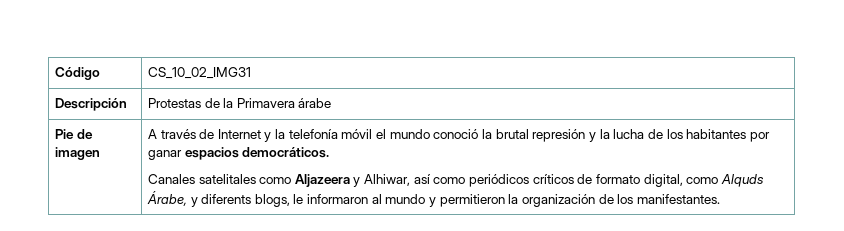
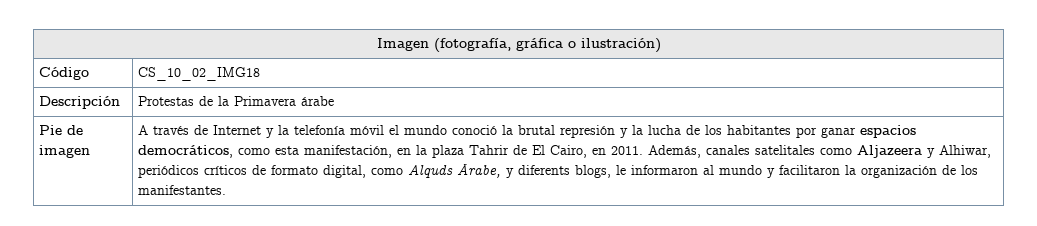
(54, 73) none -> [376,38,661,53] Imagen (fotografía, gráfica o ilustración) //
[147,67,251,79] CS_10_02_IMG31 -> [138,67,261,81] CS_10_02_IMG18
[242,147,330,158] [147,174,195,184] democráticos. // Canales -> [138,145,751,158] democráticos, como esta manifestación, en la plaza Tahrir de El Cairo, en 2011. Además, canales
[413,174,466,184] así como -> (992, 151) none
[439,194,505,207] permitieron -> [779,165,841,175] facilitaron

